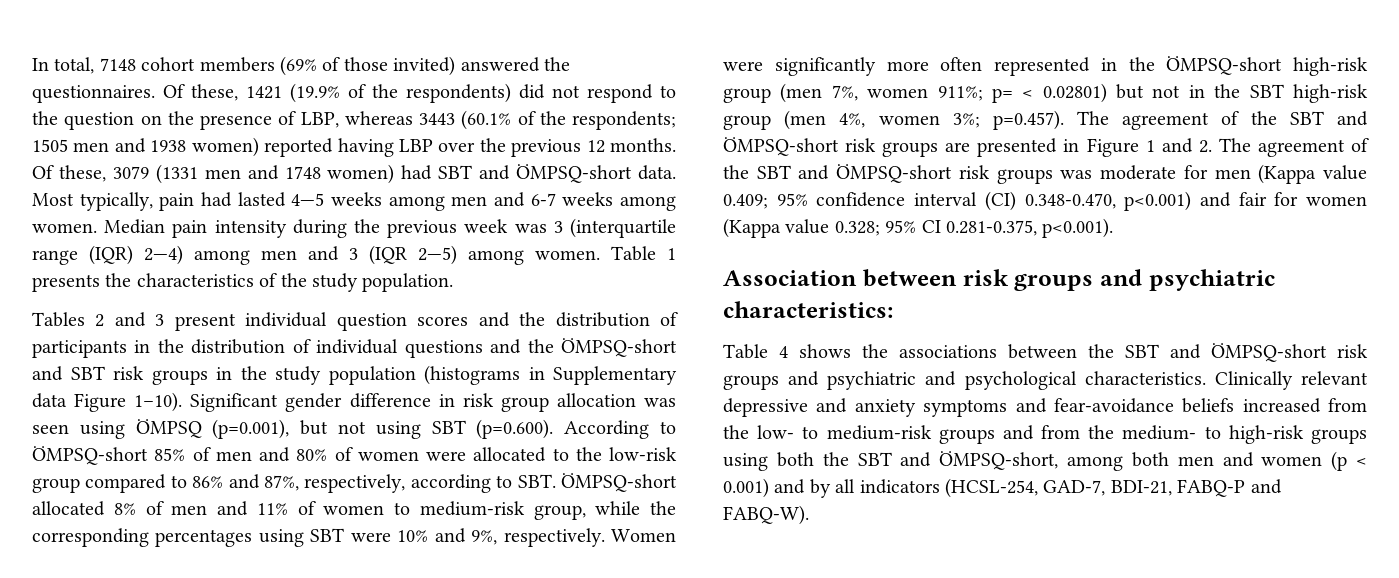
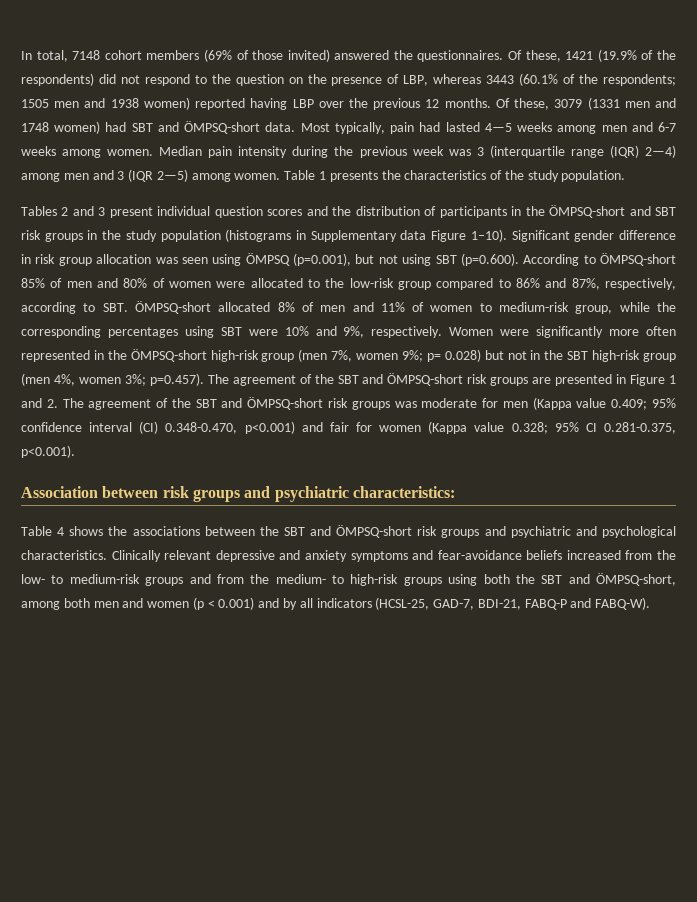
[191,339,554,358] distribution of individual questions and the -> (545, 211) none
[937,83,1107,103] 911%; p= < 0.02801) -> [402,349,481,362] 9%; p= 0.028)
[945,478,1038,498] (HCSL-254, -> [375,597,430,610] (HCSL-25,

